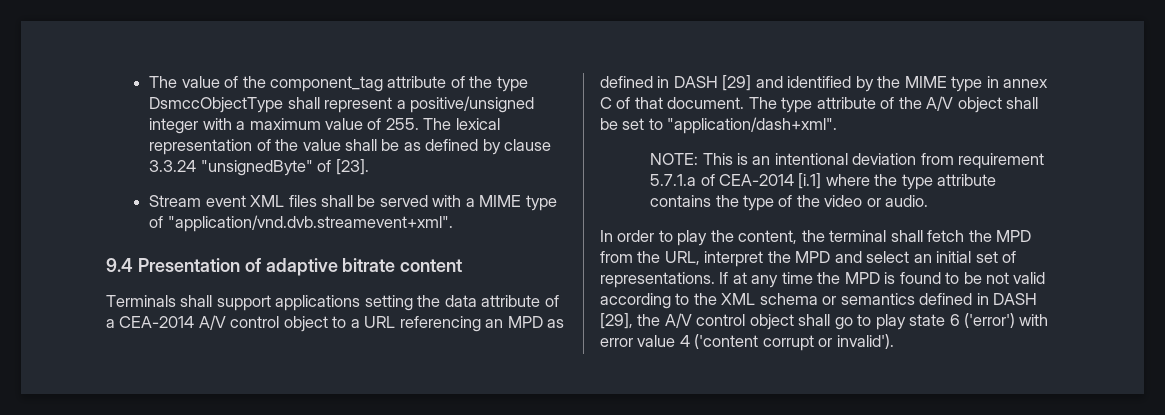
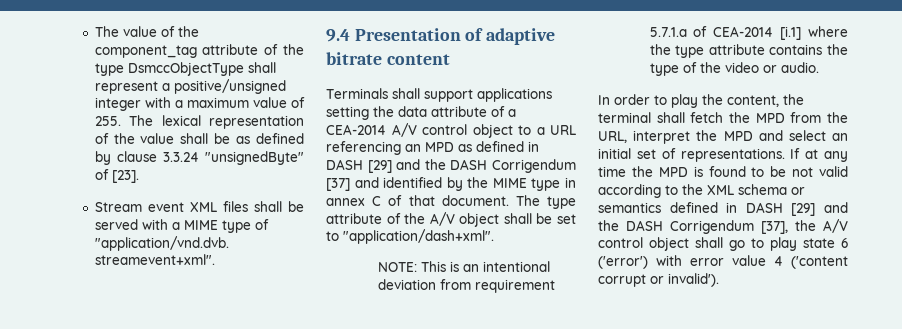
(783, 82) none -> [424,159,576,173] [326,177,379,191] the DASH Corrigendum [37] and
[600,313,633,329] [29], -> [791,202,848,216] [598,220,788,234] [29] and the DASH Corrigendum [37],

